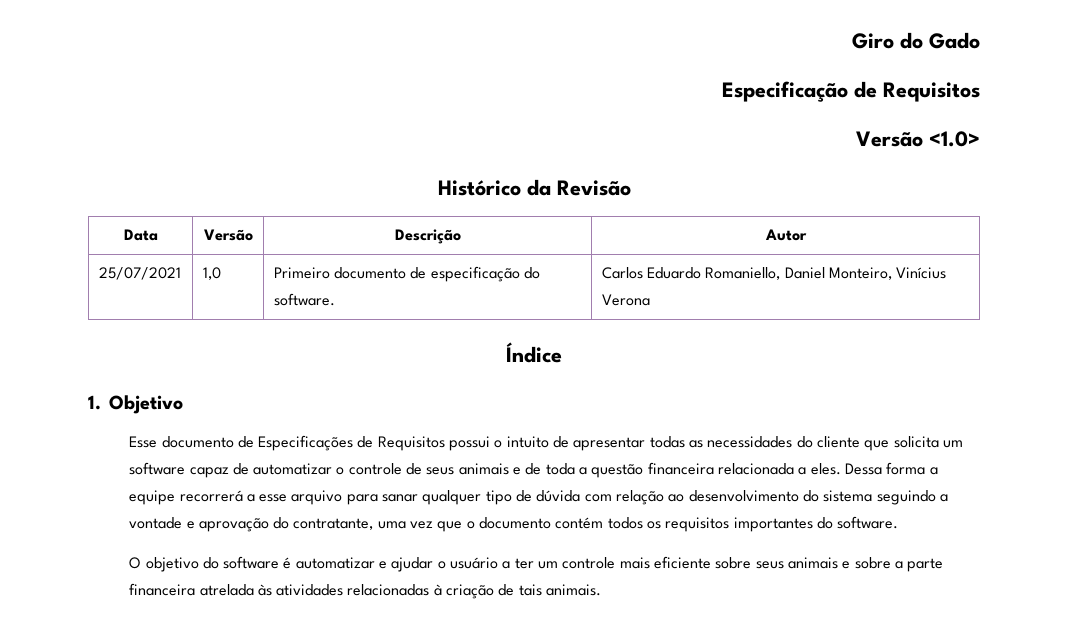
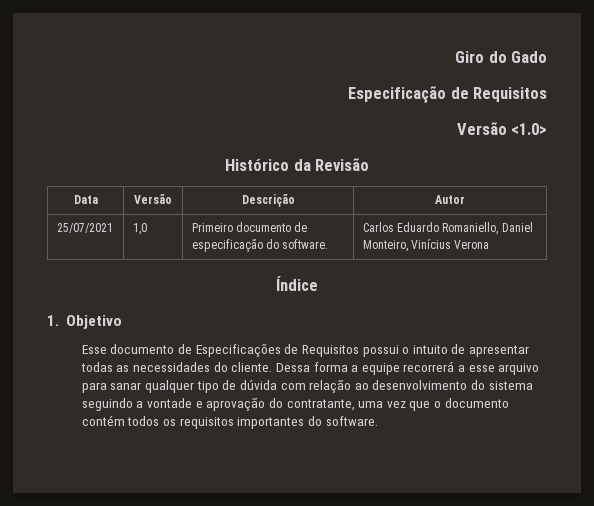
[817,436,963,451] [129,462,841,478] cliente que solicita um software capaz de automatizar o controle de seus animais e de toda a questão financeira relacionada a eles. -> [231,362,273,372] cliente.
[129,556,944,572] [129,583,602,599] // O objetivo do software é automatizar e ajudar o usuário a ter um controle mais eficiente sobre seus animais e sobre a parte financeira atrelada às atividades relacionadas à criação de tais animais. -> (378, 421) none

